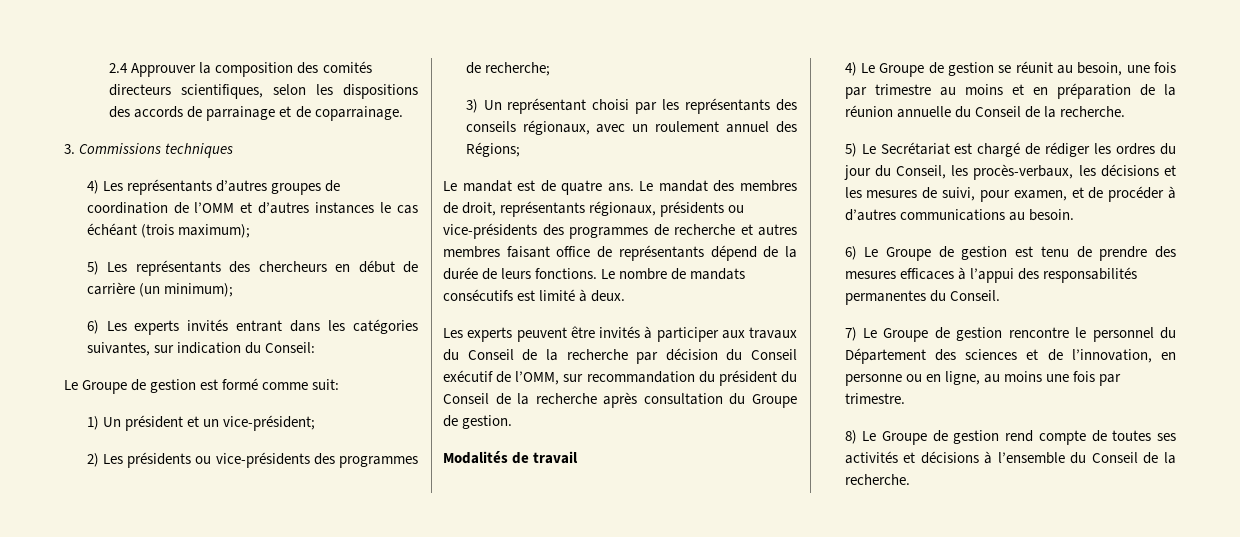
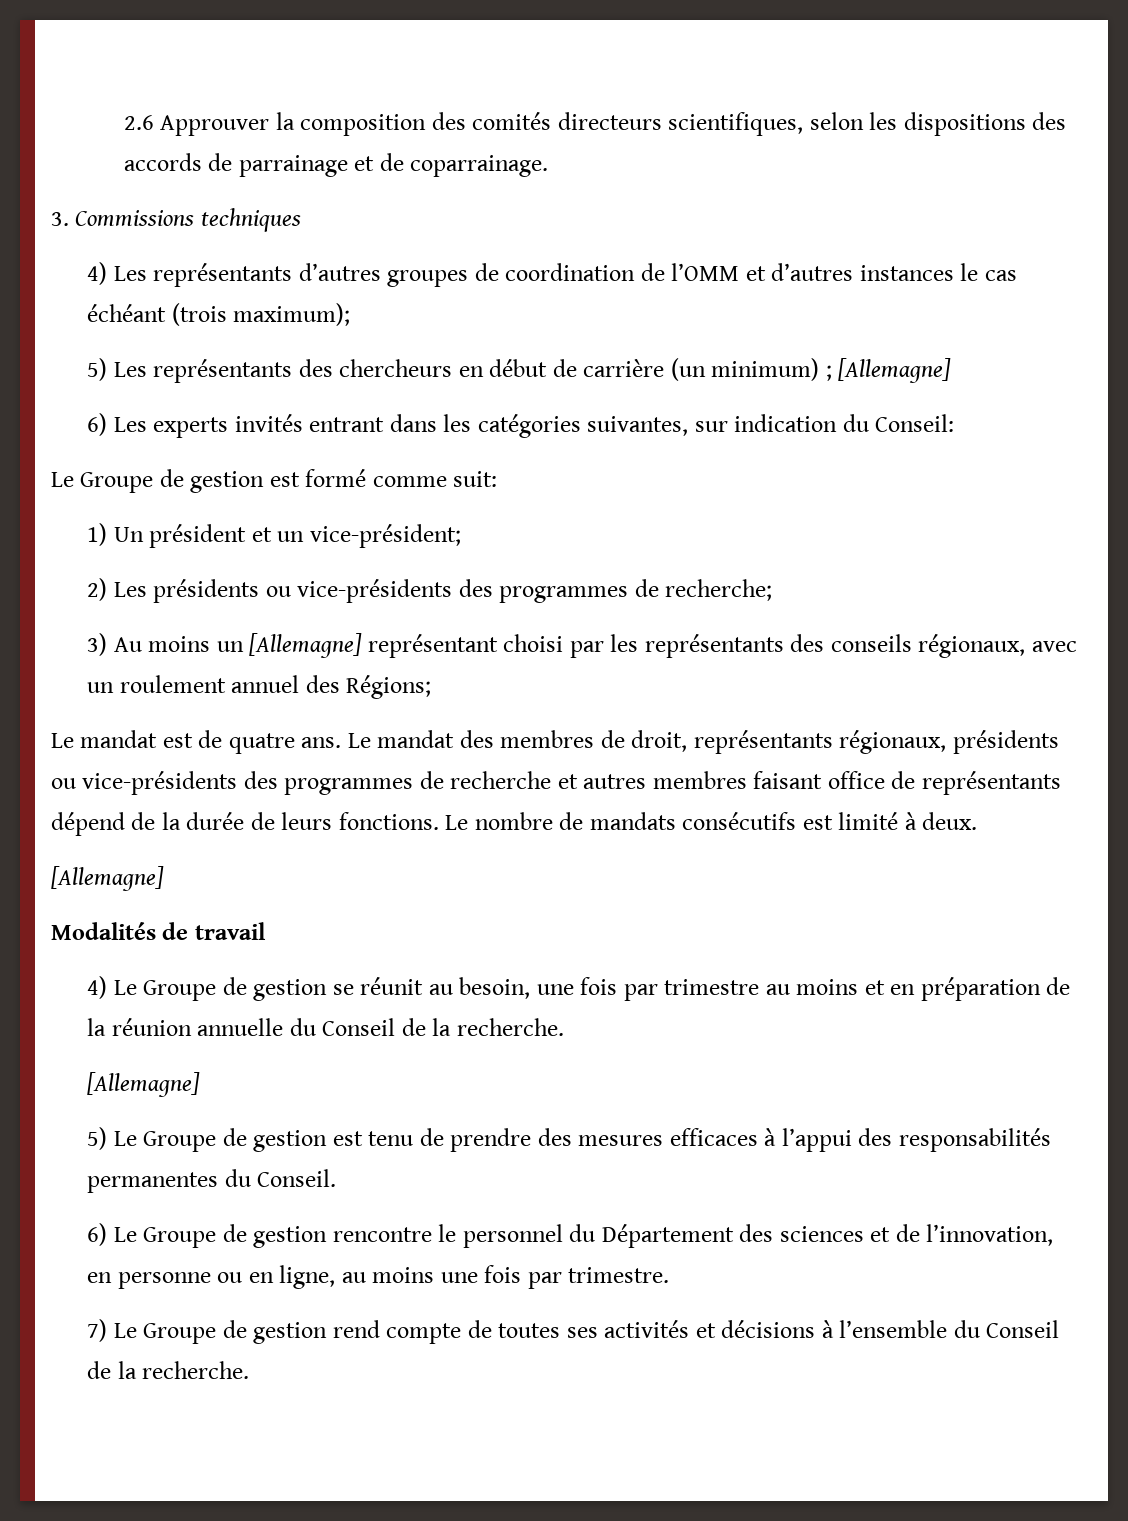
[109,63,129,73] 2.4 -> [123,115,154,130] 2.6
[163,283,233,297] minimum); -> [711,358,952,383] minimum) ; [Allemagne]
[483,100,502,110] Un -> [113,633,363,658] Au moins un [Allemagne]
[443,326,797,342] [443,348,797,364] [443,370,797,386] [443,392,797,408] [443,415,513,429] Les experts peuvent être invités à participer aux travaux du Conseil de la recherche par décision du Conseil exécutif de l’OMM, sur recommandation du président du Conseil de la recherche après consultation du Groupe de gestion. -> [51,866,164,891] [Allemagne]
(1125, 111) none -> [87,1072,201,1097] // [Allemagne]
[880,142,1176,157] [843,164,1176,180] [844,186,1176,202] [844,209,1074,221] [844,246,879,260] Secrétariat est chargé de rédiger les ordres du jour du Conseil, les procès-verbaux, les décisions et les mesures de suivi, pour examen, et de procéder à d’autres communications au besoin. // 6) Le -> (137, 1138) none
[844,327,857,341] 7) -> [87,1223,108,1246] 6)
[844,430,857,444] 8) -> [87,1319,108,1342] 7)

